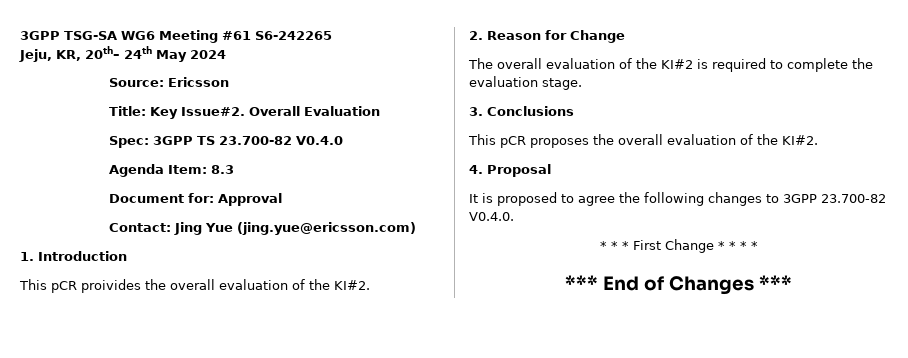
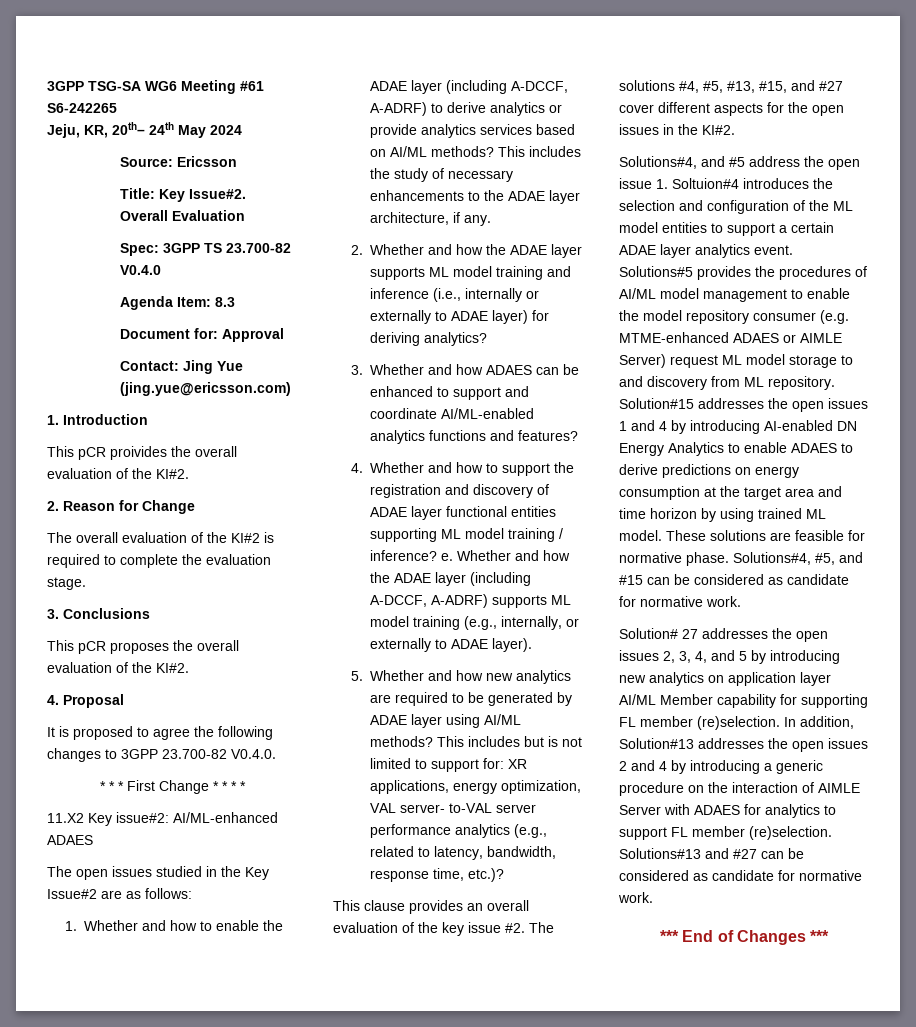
(758, 245) none -> [47,812,278,826] [47,835,93,845] [47,866,269,880] [47,888,192,899] [65,920,284,931] [370,80,569,94] [370,102,563,116] [370,124,576,138] [370,146,582,157] [370,168,514,182] [370,190,581,204] [370,212,492,226] [351,244,583,258] [370,266,572,280] [370,288,540,302] [370,310,550,324] [370,332,488,346] [351,364,580,375] [370,386,530,400] [370,408,535,419] [370,430,579,444] [351,462,575,476] [370,484,550,498] [370,506,557,520] [370,528,564,542] [370,550,571,561] [370,572,532,586] [370,594,572,608] [370,616,580,630] [370,638,533,652] [351,670,572,684] [370,692,573,706] [370,714,522,728] [370,736,583,747] [370,758,528,772] [370,780,582,794] [370,803,537,813] [370,824,548,838] [370,846,557,860] [370,868,505,882] [333,900,529,914] [333,922,554,936] [619,80,843,93] [619,102,844,116] [619,124,735,135] [619,156,860,170] [619,178,833,189] [619,200,853,214] [619,222,834,236] [619,244,793,258] [619,266,867,280] [619,288,850,302] [619,310,849,324] [619,332,842,343] [619,354,853,368] [619,376,835,390] [619,398,868,412] [619,420,857,434] [619,442,853,456] [619,464,799,478] [619,486,842,500] [619,508,826,522] [619,530,865,541] [619,552,863,566] [619,574,849,585] [619,596,741,607] [619,628,828,642] [619,650,840,664] [619,672,831,686] [619,694,868,708] [619,716,854,730] [619,738,868,752] [619,760,823,774] [619,782,860,796] [619,804,836,818] [619,826,832,840] [619,848,804,859] [619,870,862,881] [618,892,653,903] // 11.X2 Key issue#2: AI/ML-enhanced ADAES // The open issues studied in the Key Issue#2 are as follows: // 1. Whether and how to enable the ADAE layer (including A-DCCF, A-ADRF) to derive analytics or provide analytics services based on AI/ML methods? This includes the study of necessary enhancements to the ADAE layer architecture, if any. // 2. Whether and how the ADAE layer supports ML model training and inference (i.e., internally or externally to ADAE layer) for deriving analytics? // 3. Whether and how ADAES can be enhanced to support and coordinate AI/ML-enabled analytics functions and features? // 4. Whether and how to support the registration and discovery of ADAE layer functional entities supporting ML model training / inference? e. Whether and how the ADAE layer (including A-DCCF, A-ADRF) supports ML model training (e.g., internally, or externally to ADAE layer). // 5. Whether and how new analytics are required to be generated by ADAE layer using AI/ML methods? This includes but is not limited to support for: XR applications, energy optimization, VAL server- to-VAL server performance analytics (e.g., related to latency, bandwidth, response time, etc.)? // This clause provides an overall evaluation of the key issue #2. The solutions #4, #5, #13, #15, and #27 cover different aspects for the open issues in the KI#2. // Solutions#4, and #5 address the open issue 1. Soltuion#4 introduces the selection and configuration of the ML model entities to support a certain ADAE layer analytics event. Solutions#5 provides the procedures of AI/ML model management to enable the model repository consumer (e.g. MTME-enhanced ADAES or AIMLE Server) request ML model storage to and discovery from ML repository. Solution#15 addresses the open issues 1 and 4 by introducing AI-enabled DN Energy Analytics to enable ADAES to derive predictions on energy consumption at the target area and time horizon by using trained ML model. These solutions are feasible for normative phase. Solutions#4, #5, and #15 can be considered as candidate for normative work. // Solution# 27 addresses the open issues 2, 3, 4, and 5 by introducing new analytics on application layer AI/ML Member capability for supporting FL member (re)selection. In addition, Solution#13 addresses the open issues 2 and 4 by introducing a generic procedure on the interaction of AIMLE Server with ADAES for analytics to support FL member (re)selection. Solutions#13 and #27 can be considered as candidate for normative work.

